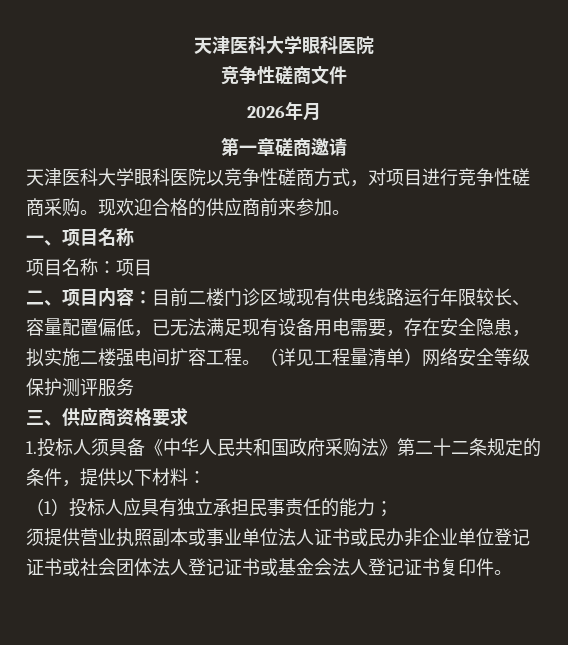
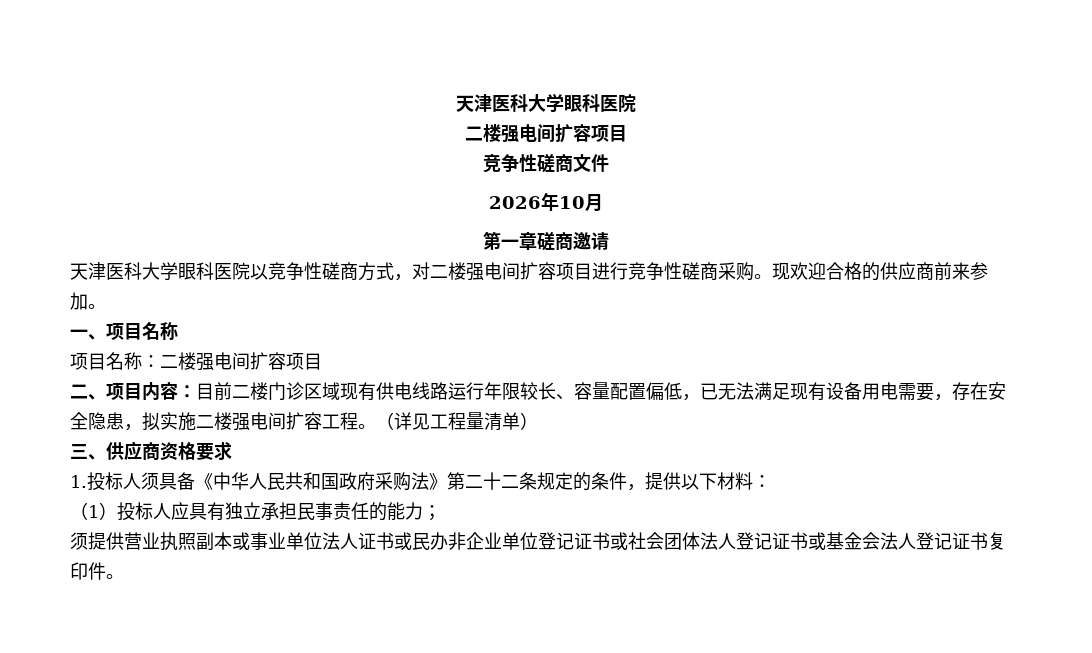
[194,35,374,55] 天津医科大学眼科医院 -> [456,93,636,113] [465,124,627,143] 天津医科大学眼科医院 // 二楼强电间扩容项目
(303, 110) none -> [559,196,585,209] 10
(386, 177) none -> [430,262,556,281] 二楼强电间扩容
(116, 267) none -> [160,352,286,371] 二楼强电间扩容
[422,348,530,367] [26,378,134,397] 网络安全等级保护测评服务 -> (538, 421) none

